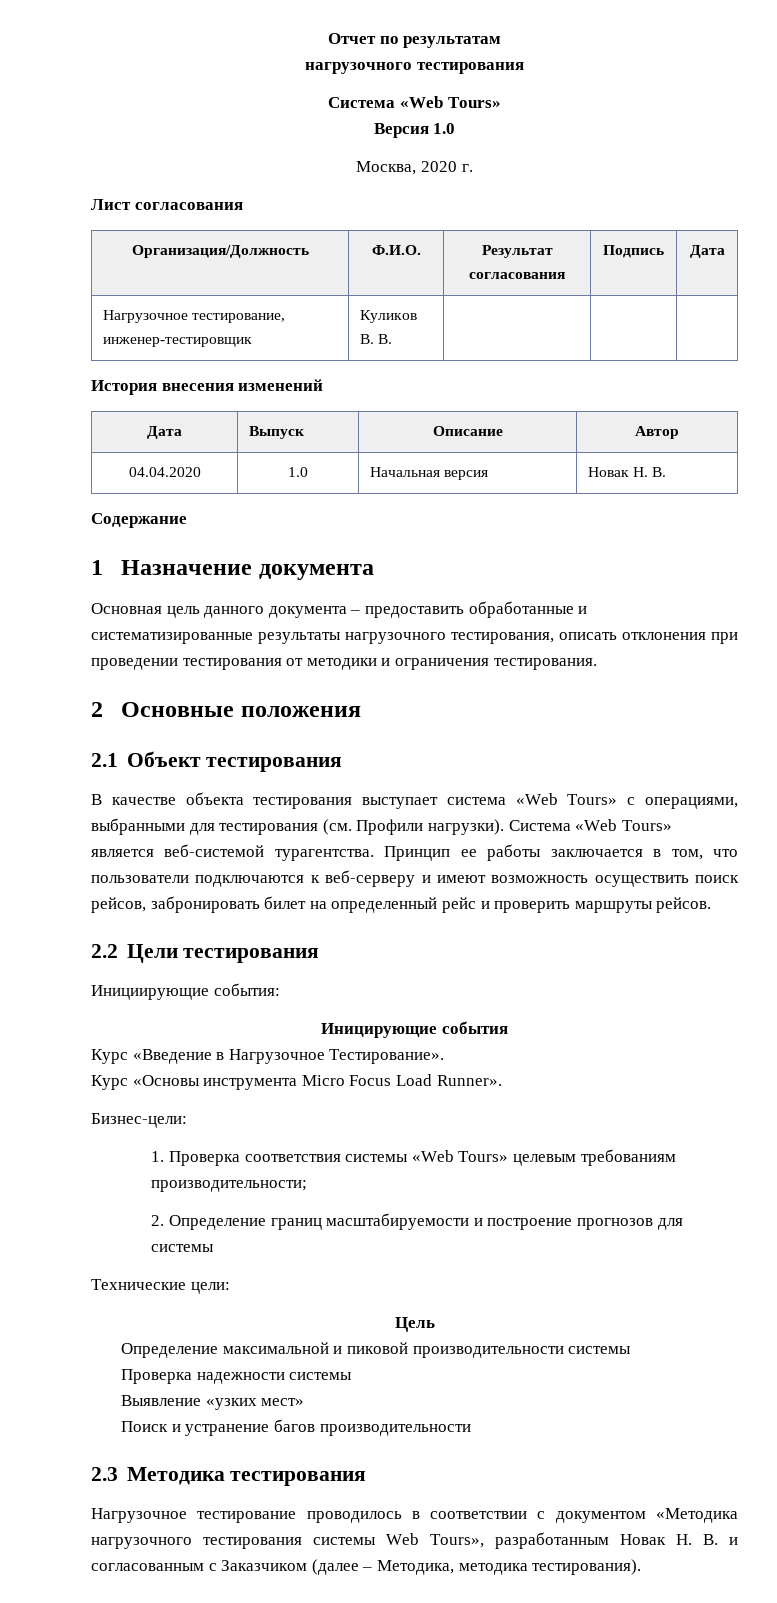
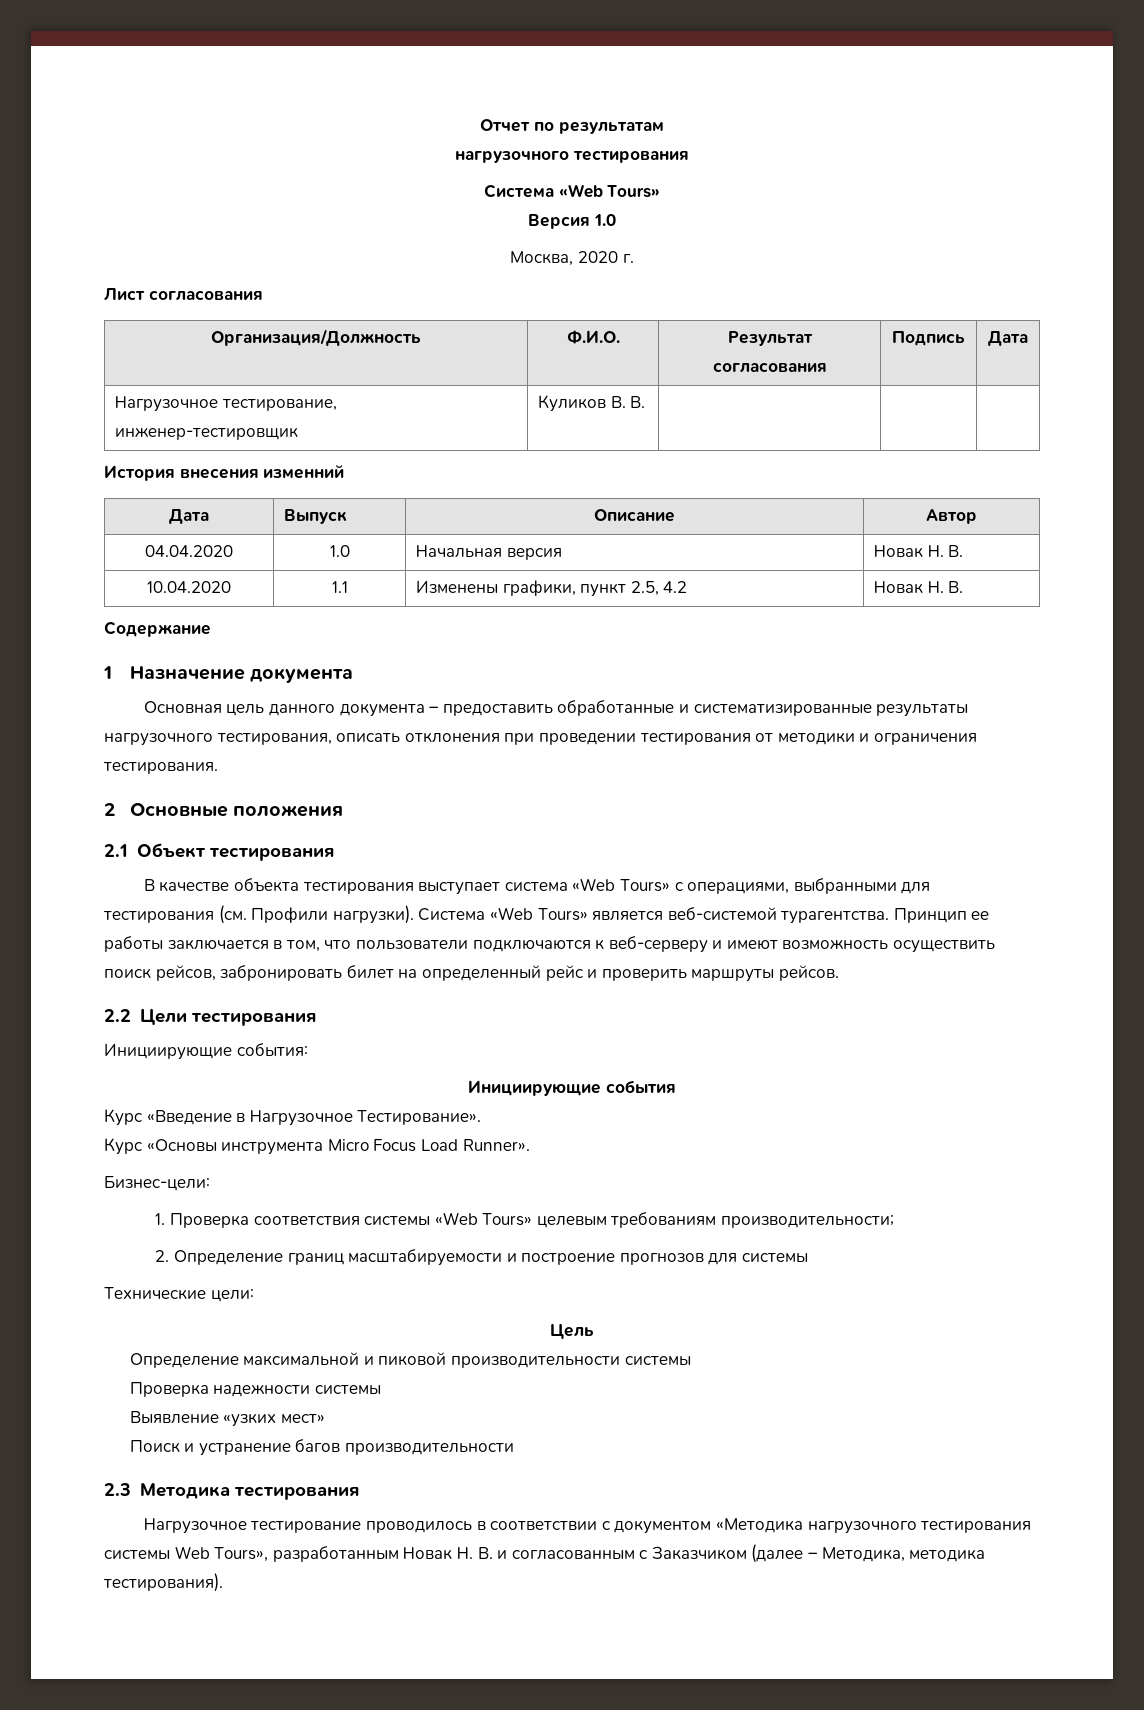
[238,379,324,391] изменений -> [263,465,345,479] изменний
(667, 472) none -> [147,581,231,593] [331,581,348,593] [415,580,688,597] [873,581,964,594] // 10.04.2020 | 1.1 | Изменены графики, пункт 2.5, 4.2 | Новак Н. В.
[321,1023,438,1038] Иницирующие -> [468,1080,602,1096] Инициирующие

